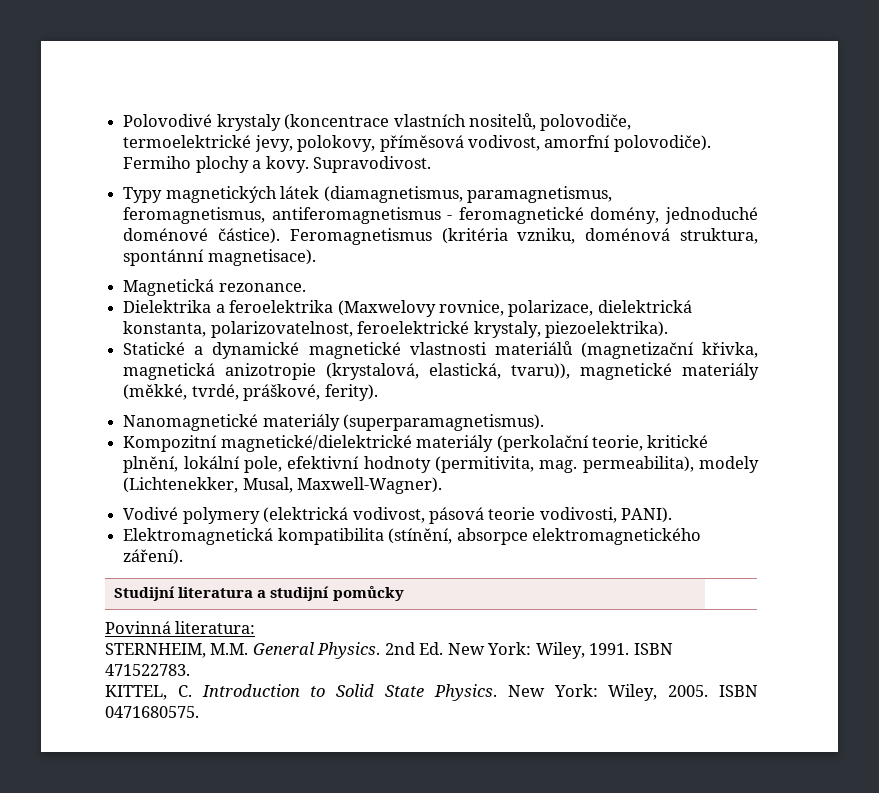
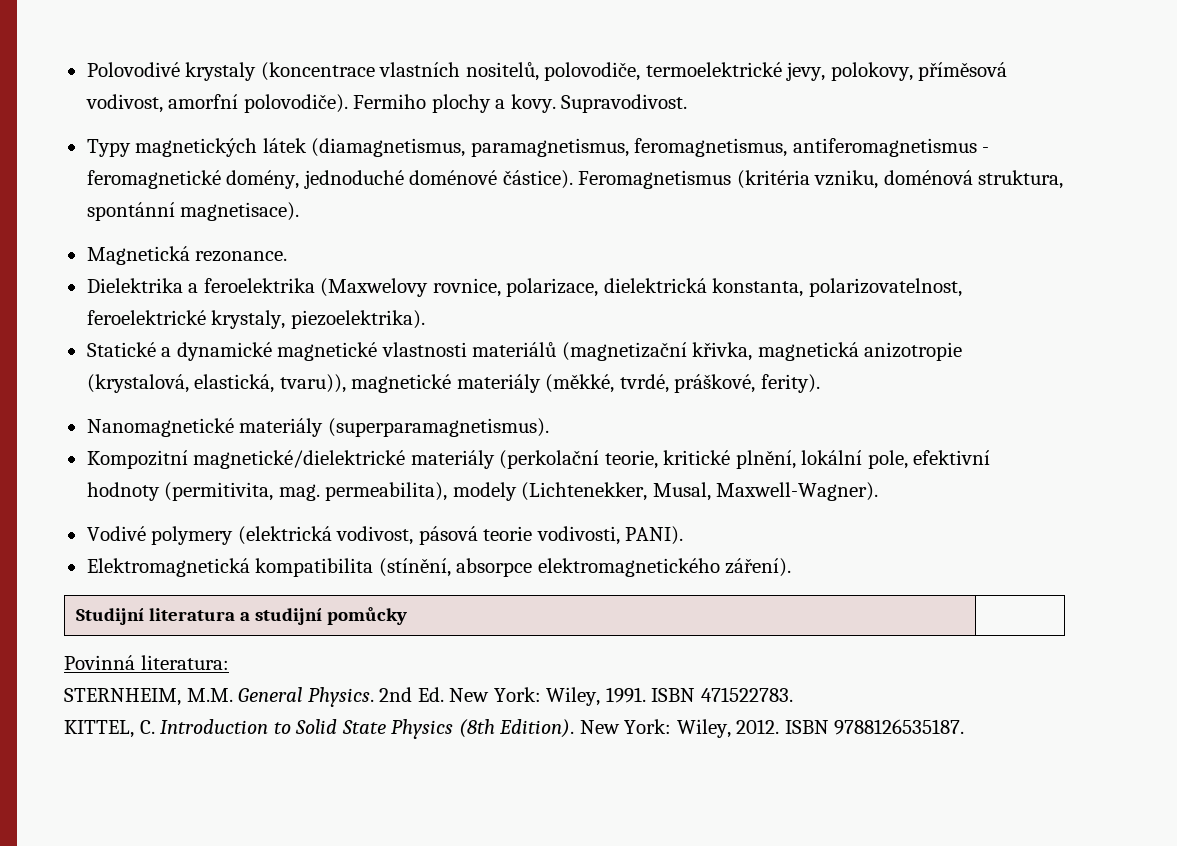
[433,684,758,701] [105,706,199,718] Physics. New York: Wiley, 2005. ISBN 0471680575. -> [391,719,965,739] Physics (8th Edition). New York: Wiley, 2012. ISBN 9788126535187.

